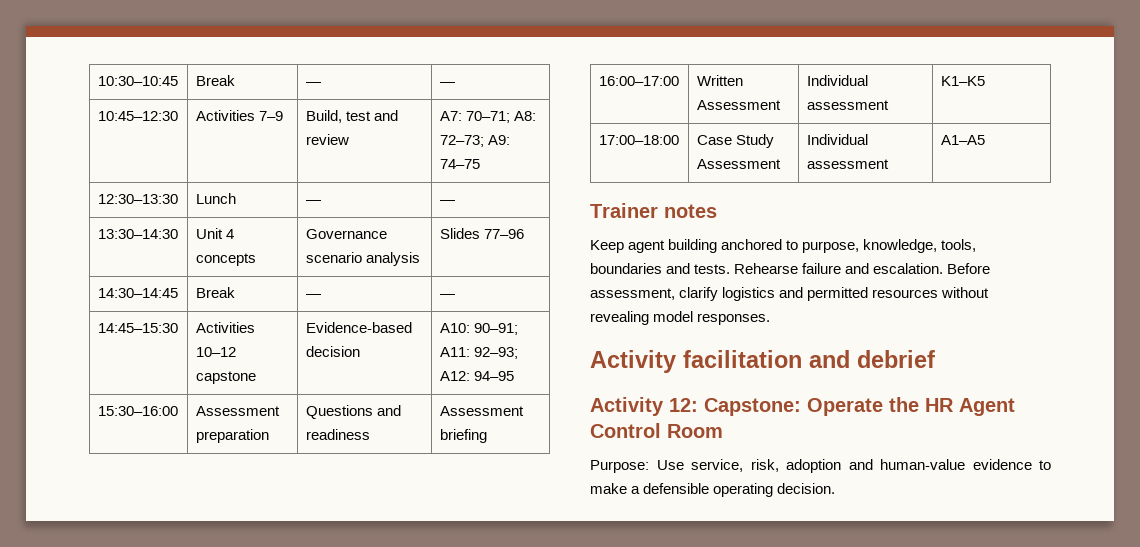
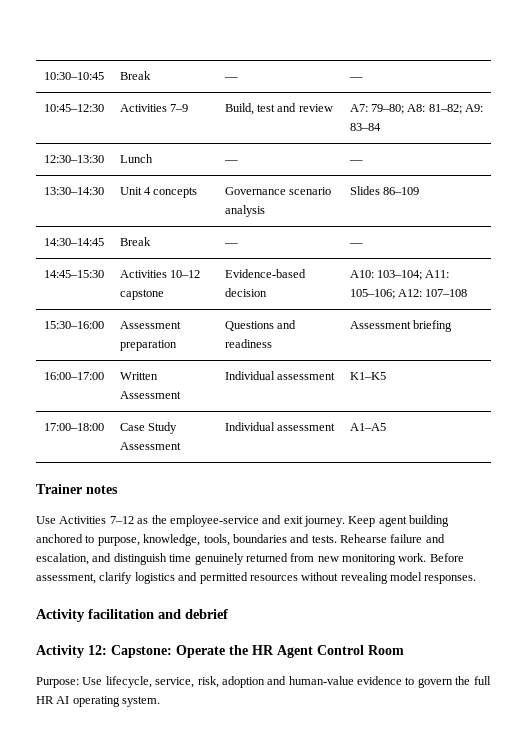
[465,111,536,123] [439,135,510,147] [439,159,480,169] 70–71; A8: 72–73; A9: 74–75 -> [371,104,484,114] [349,123,381,131] 79–80; A8: 81–82; A9: 83–84
[483,229,524,239] 77–96 -> [383,187,420,195] 86–109
[473,323,518,335] [439,347,518,359] [439,371,514,381] 90–91; A11: 92–93; A12: 94–95 -> [377,270,450,280] [349,289,468,299] 103–104; A11: 105–106; A12: 107–108
(717, 211) none -> [36,515,345,527] Use Activities 7–12 as the employee-service and exit journey.
[873,263,944,274] escalation. -> [36,553,427,565] escalation, and distinguish time genuinely returned from new monitoring work.
(684, 465) none -> [105,676,152,688] lifecycle,
[590,483,836,497] make a defensible operating decision. -> [417,676,491,688] [36,696,161,707] govern the full HR AI operating system.

